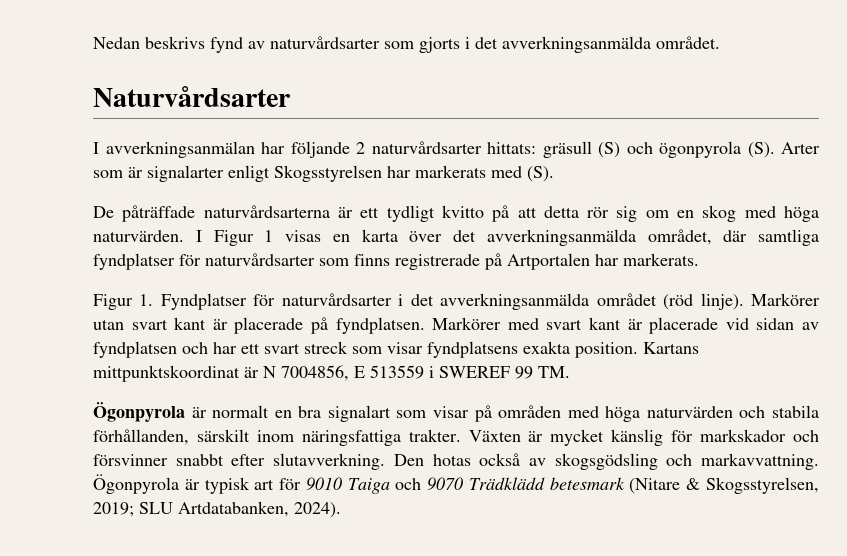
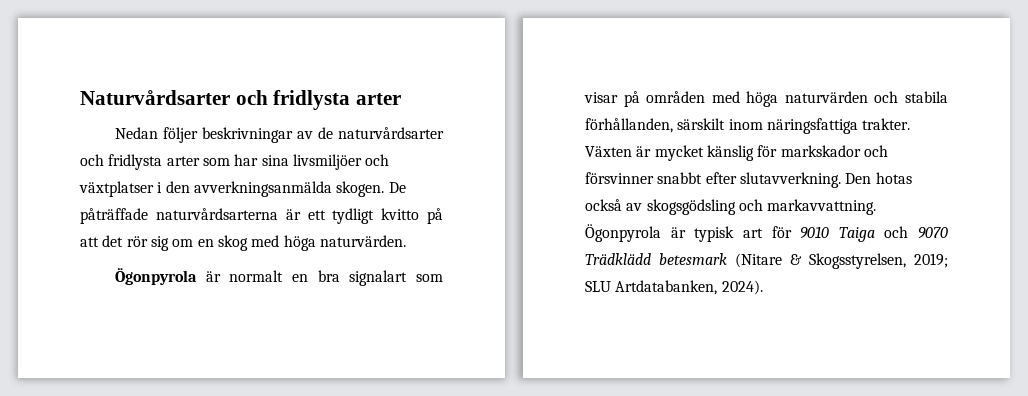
[93,36,720,53] [93,86,291,107] [93,141,820,158] [93,165,554,182] Nedan beskrivs fynd av naturvårdsarter som gjorts i det avverkningsanmälda området. // Naturvårdsarter // I avverkningsanmälan har följande 2 naturvårdsarter hittats: gräsull (S) och ögonpyrola (S). Arter som är signalarter enligt Skogsstyrelsen har markerats med (S). // -> [80,90,402,110] [114,127,445,143] [80,154,390,170] [79,181,385,197] Naturvårdsarter och fridlysta arter // Nedan följer beskrivningar av de naturvårdsarter och fridlysta arter som har sina livsmiljöer och växtplatser i den avverkningsanmälda skogen.
[543,206,579,218] detta -> [102,235,124,247] det
[195,229,819,246] [93,253,699,270] [93,293,821,310] [93,317,820,334] [93,341,699,358] [93,365,570,382] I Figur 1 visas en karta över det avverkningsanmälda området, där samtliga fyndplatser för naturvårdsarter som finns registrerade på Artportalen har markerats. // Figur 1. Fyndplatser för naturvårdsarter i det avverkningsanmälda området (röd linje). Markörer utan svart kant är placerade på fyndplatsen. Markörer med svart kant är placerade vid sidan av fyndplatsen och har ett svart streck som visar fyndplatsens exakta position. Kartans mittpunktskoordinat är N 7004856, E 513559 i SWEREF 99 TM. -> (406, 241) none

